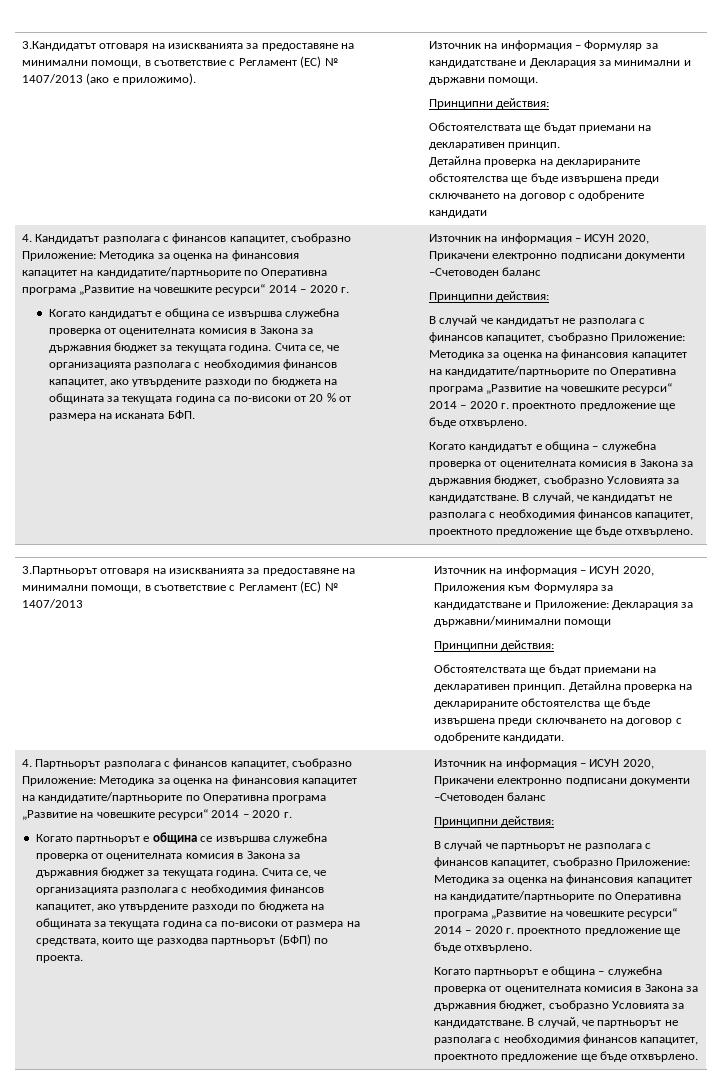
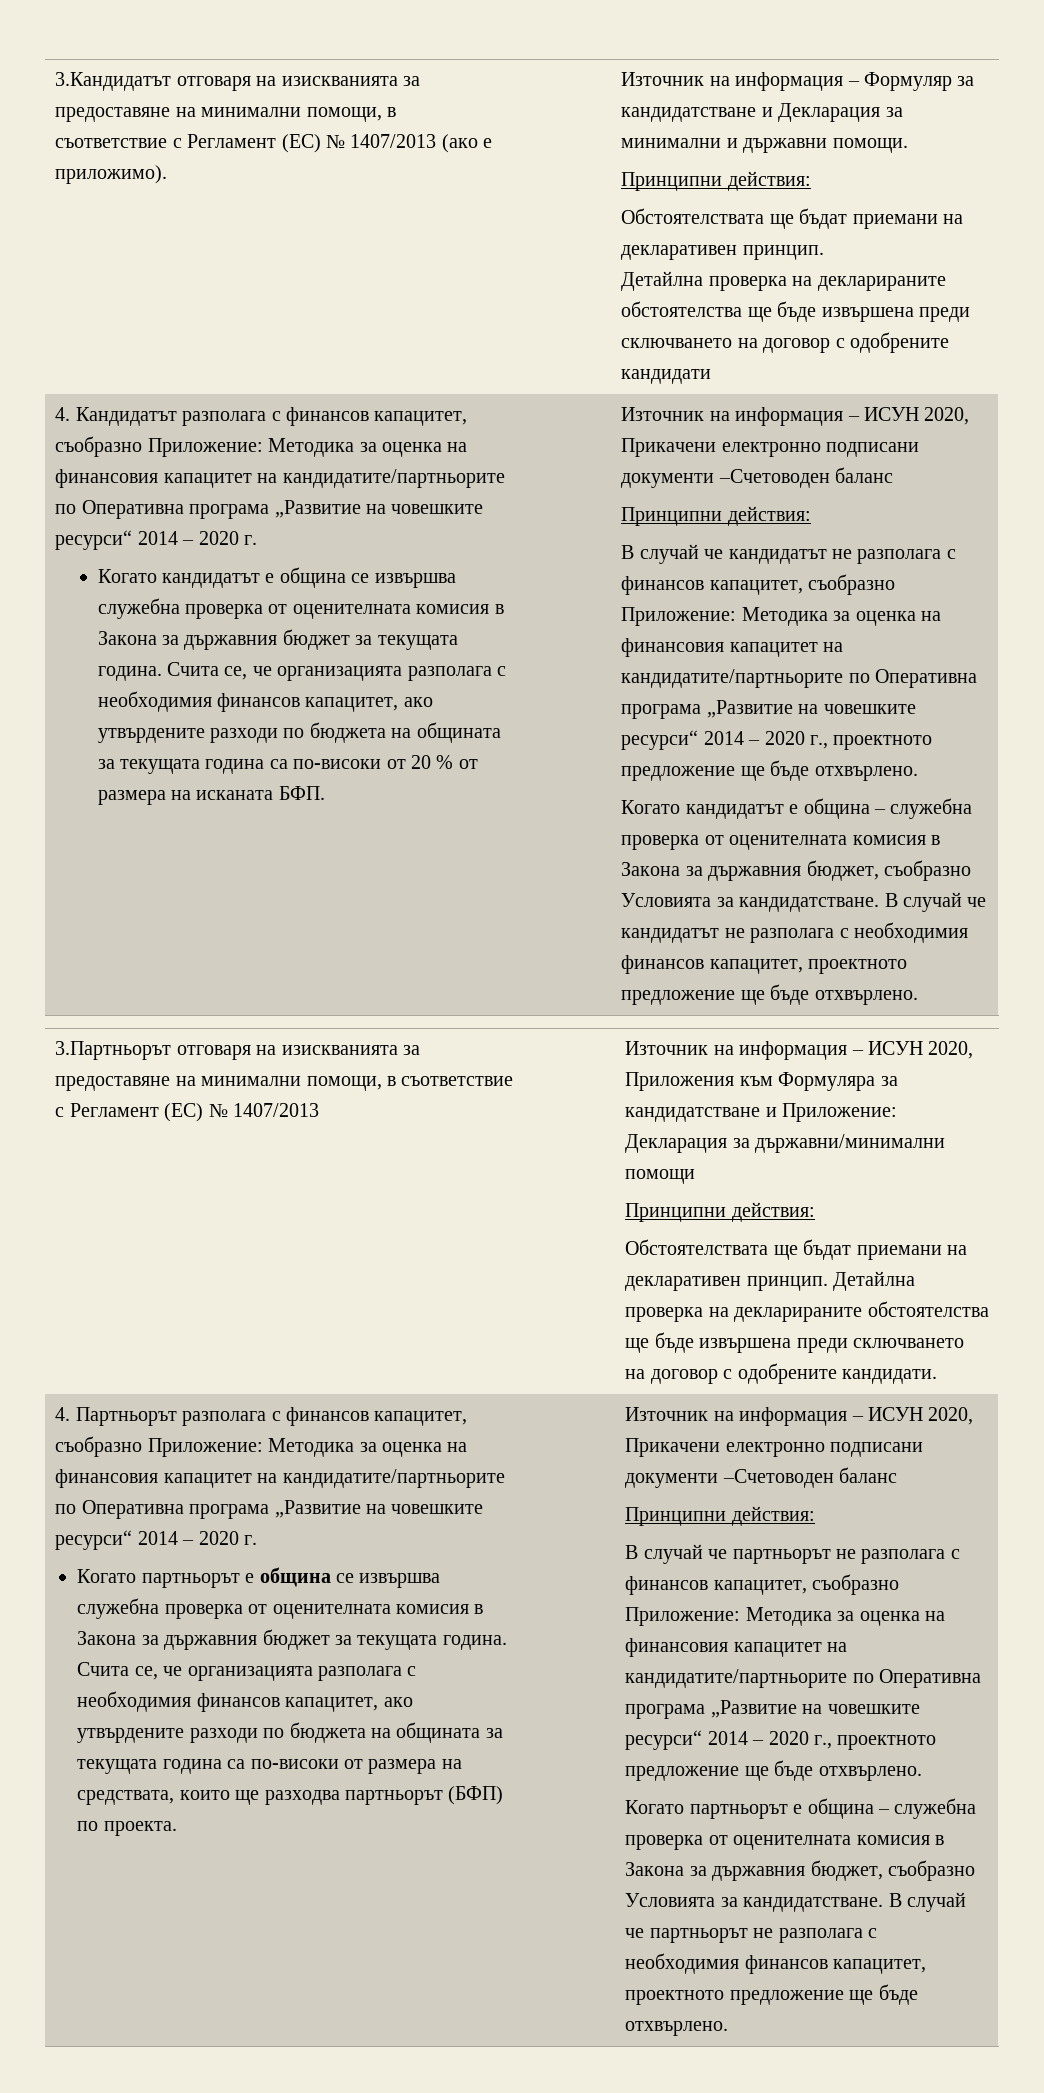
[501,403,510,409] г. -> [809,735,828,749] г.,
[532,492,574,503] случай, -> [902,892,962,912] случай
[506,928,515,934] г. -> [813,1735,832,1749] г.,
[537,1017,579,1028] случай, -> [906,1892,966,1912] случай

